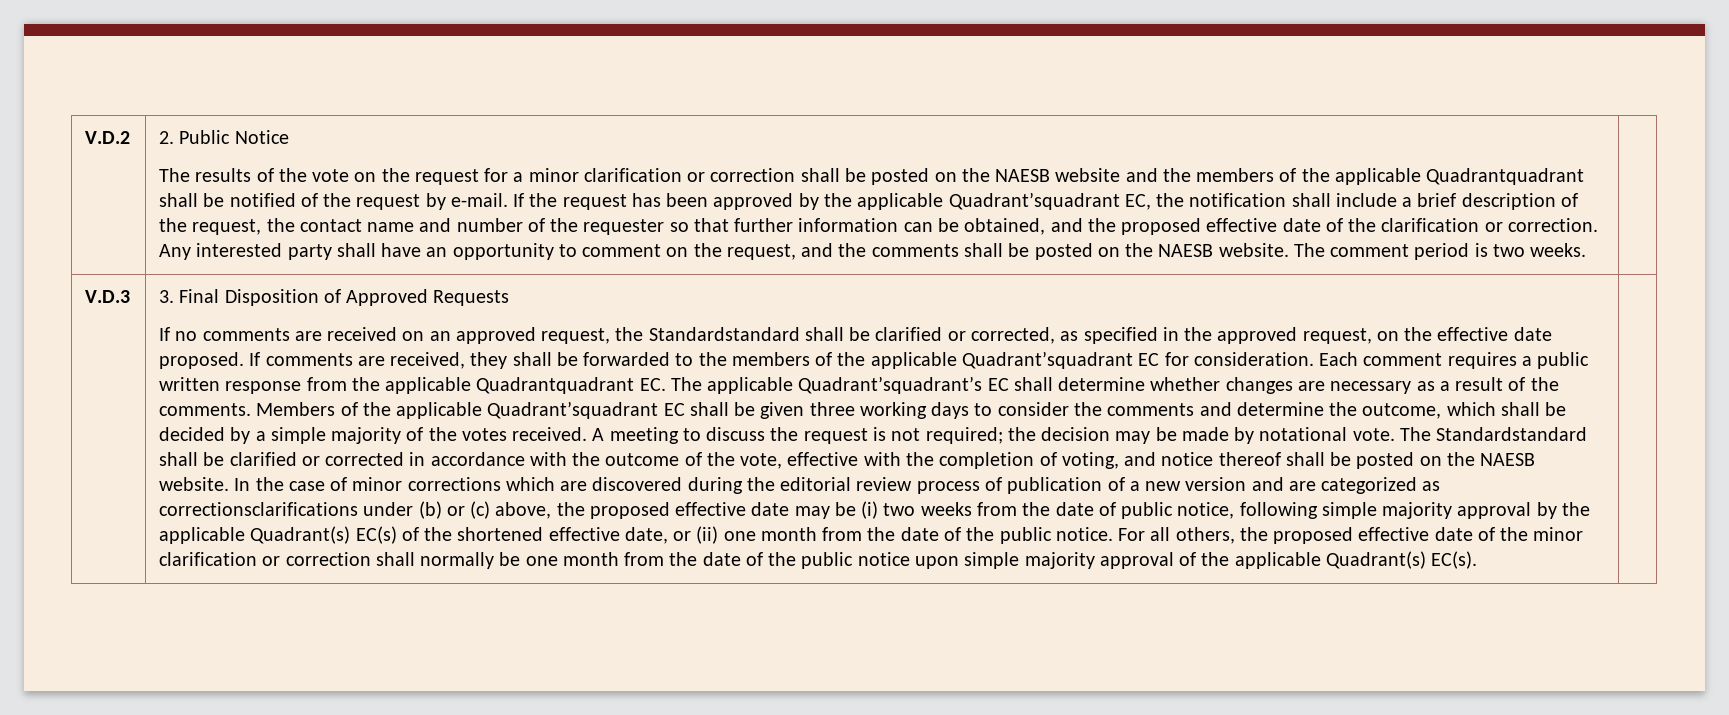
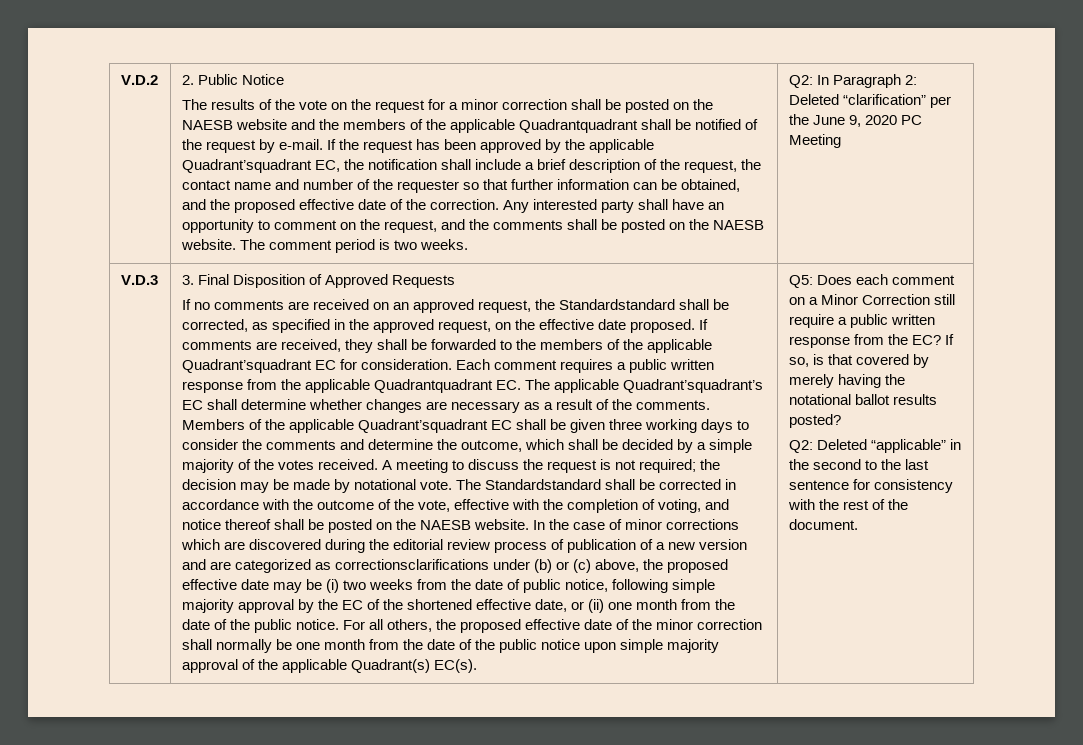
[583,168,706,182] clarification or -> (499, 104) none
[1381,218,1503,232] clarification or -> (426, 204) none
(1587, 250) none -> [788,74,917,88] [788,94,951,108] [788,114,922,127] [788,134,841,148] Q2: In Paragraph 2: Deleted “clarification” per the June 9, 2020 PC Meeting
[875,327,966,341] clarified or -> (730, 304) none
[229,452,320,466] clarified or -> (656, 484) none
[159,526,397,544] applicable Quadrant(s) EC(s) -> [341,600,363,610] EC
[159,552,281,566] clarification or -> (694, 624) none
(1478, 560) none -> [788,274,955,288] [788,294,955,305] [788,314,935,328] [788,334,954,348] [788,354,929,368] [788,374,905,388] [788,394,937,405] [788,414,841,428] [788,439,961,453] [788,459,929,470] [788,479,953,493] [787,499,908,510] [788,519,858,530] Q5: Does each comment on a Minor Correction still require a public written response from the EC? If so, is that covered by merely having the notational ballot results posted? // Q2: Deleted “applicable” in the second to the last sentence for consistency with the rest of the document.

